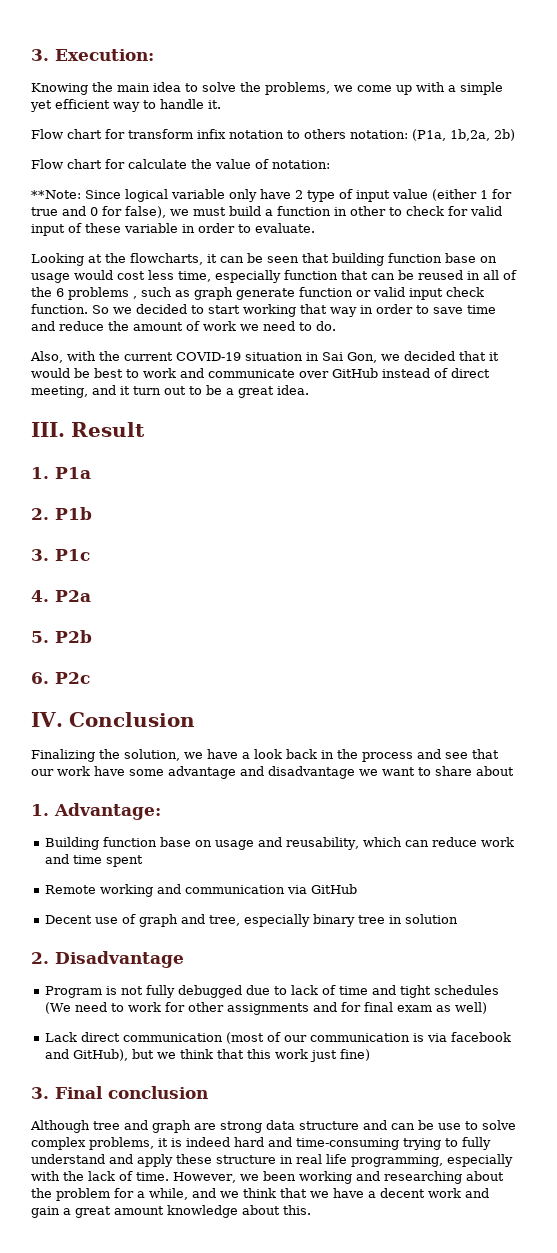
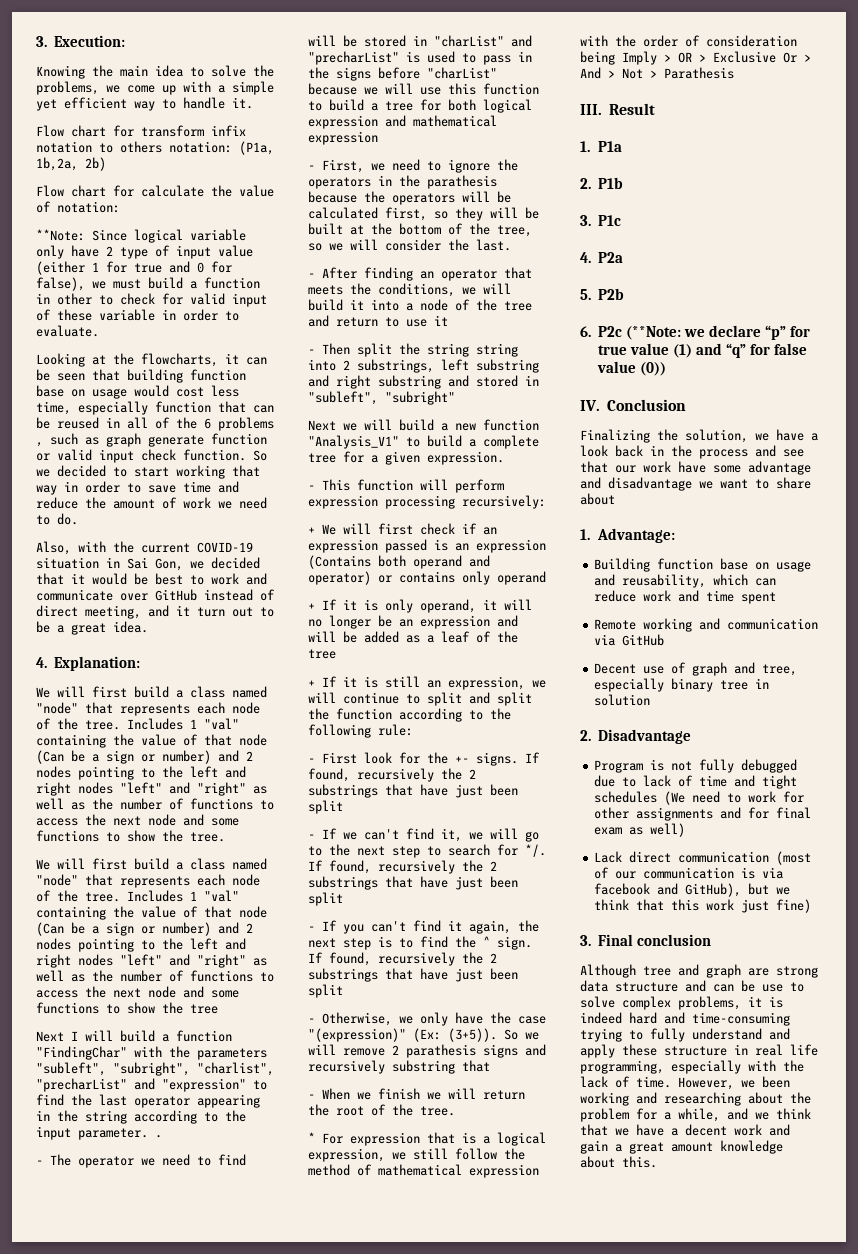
(309, 390) none -> [36,656,141,671] [36,686,267,698] [36,702,260,716] [36,718,239,730] [36,734,267,748] [36,750,253,764] [36,766,246,780] [36,782,267,796] [36,798,274,810] [36,814,239,826] [36,830,225,842] [36,858,267,870] [36,874,260,888] [36,890,239,902] [36,906,267,920] [36,922,253,936] [36,938,246,952] [36,954,267,968] [36,970,274,982] [36,986,239,998] [36,1002,218,1014] [36,1030,232,1042] [36,1046,267,1060] [36,1062,274,1076] [36,1078,267,1092] [36,1094,260,1108] [36,1110,246,1124] [36,1126,162,1140] [36,1154,246,1168] [308,35,532,47] [308,51,532,65] [308,67,497,81] [308,83,539,95] [308,99,532,113] [308,115,497,129] [308,131,378,145] [308,159,518,173] [308,175,497,189] [308,191,511,205] [308,207,539,221] [308,223,532,237] [308,239,511,251] [308,267,532,281] [308,283,511,297] [308,299,532,311] [308,315,448,327] [308,343,518,357] [308,359,539,373] [308,375,539,389] [308,391,455,405] [308,419,539,431] [308,435,539,449] [308,451,504,465] [308,479,504,493] [308,495,546,509] [308,523,497,535] [308,539,546,553] [308,555,490,569] [308,571,546,585] [308,599,532,613] [308,615,518,629] [308,631,518,643] [308,649,336,659] [308,676,546,690] [308,692,532,706] [308,708,511,722] [308,724,413,738] [308,752,540,766] [308,768,476,782] [308,784,518,798] [308,800,343,814] [308,828,539,842] [308,844,546,858] [308,860,497,874] [308,876,518,890] [308,892,343,906] [308,920,539,934] [308,936,532,950] [308,952,497,966] [308,968,518,982] [308,984,343,998] [308,1012,546,1026] [308,1028,539,1042] [308,1044,546,1058] [308,1060,490,1074] [308,1088,525,1100] [308,1104,455,1116] [308,1132,546,1146] [308,1148,525,1162] [308,1164,539,1178] [580,35,797,47] [580,51,811,65] [580,67,734,79] // 4. Explanation: // We will first build a class named "node" that represents each node of the tree. Includes 1 "val" containing the value of that node (Can be a sign or number) and 2 nodes pointing to the left and right nodes "left" and "right" as well as the number of functions to access the next node and some functions to show the tree. // We will first build a class named "node" that represents each node of the tree. Includes 1 "val" containing the value of that node (Can be a sign or number) and 2 nodes pointing to the left and right nodes "left" and "right" as well as the number of functions to access the next node and some functions to show the tree // Next I will build a function "FindingChar" with the parameters "subleft", "subright", "charlist", "precharList" and "expression" to find the last operator appearing in the string according to the input parameter. . // - The operator we need to find will be stored in "charList" and "precharList" is used to pass in the signs before "charList" because we will use this function to build a tree for both logical expression and mathematical expression // - First, we need to ignore the operators in the parathesis because the operators will be calculated first, so they will be built at the bottom of the tree, so we will consider the last. // - After finding an operator that meets the conditions, we will build it into a node of the tree and return to use it // - Then split the string string into 2 substrings, left substring and right substring and stored in "subleft", "subright" // Next we will build a new function "Analysis_V1" to build a complete tree for a given expression. // - This function will perform expression processing recursively: // + We will first check if an expression passed is an expression (Contains both operand and operator) or contains only operand // + If it is only operand, it will no longer be an expression and will be added as a leaf of the tree // + If it is still an expression, we will continue to split and split the function according to the following rule: // - First look for the +- signs. If found, recursively the 2 substrings that have just been split // - If we can't find it, we will go to the next step to search for */. If found, recursively the 2 substrings that have just been split // - If you can't find it again, the next step is to find the ^ sign. If found, recursively the 2 substrings that have just been split // - Otherwise, we only have the case "(expression)" (Ex: (3+5)). So we will remove 2 parathesis signs and recursively substring that // - When we finish we will return the root of the tree. // * For expression that is a logical expression, we still follow the method of mathematical expression with the order of consideration being Imply > OR > Exclusive Or > And > Not > Parathesis
(91, 678) none -> [626,325,811,340] [598,343,808,358] [597,361,667,376] (**Note: we declare “p” for true value (1) and “q” for false value (0))

